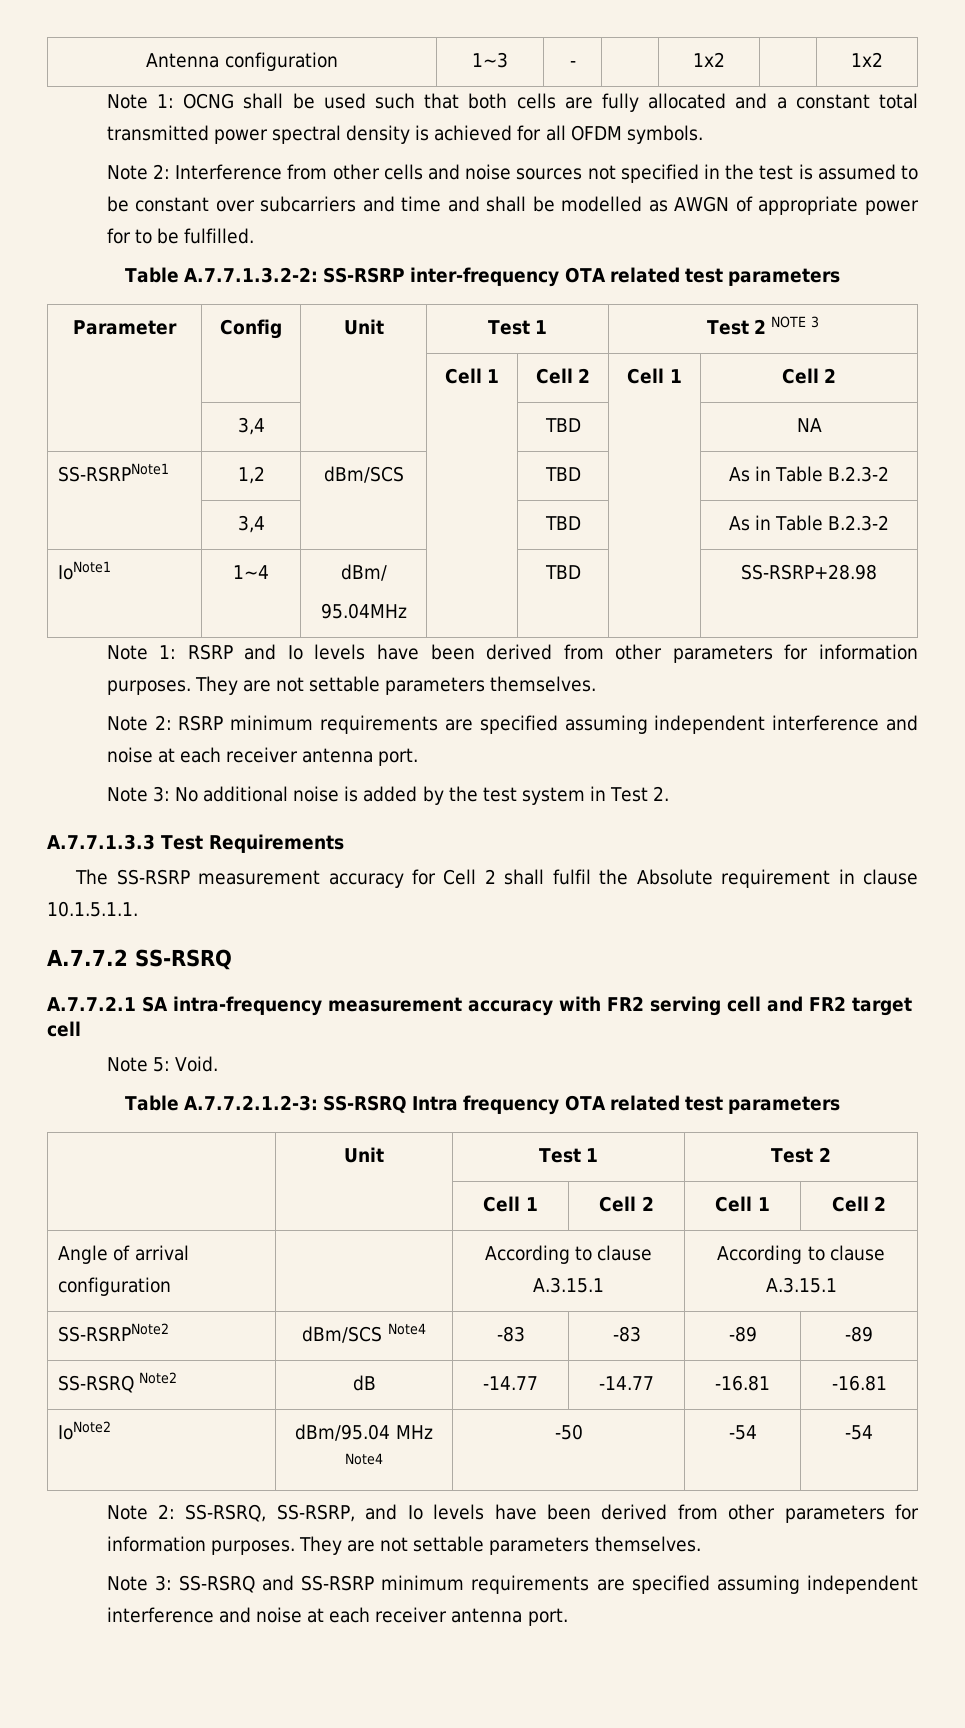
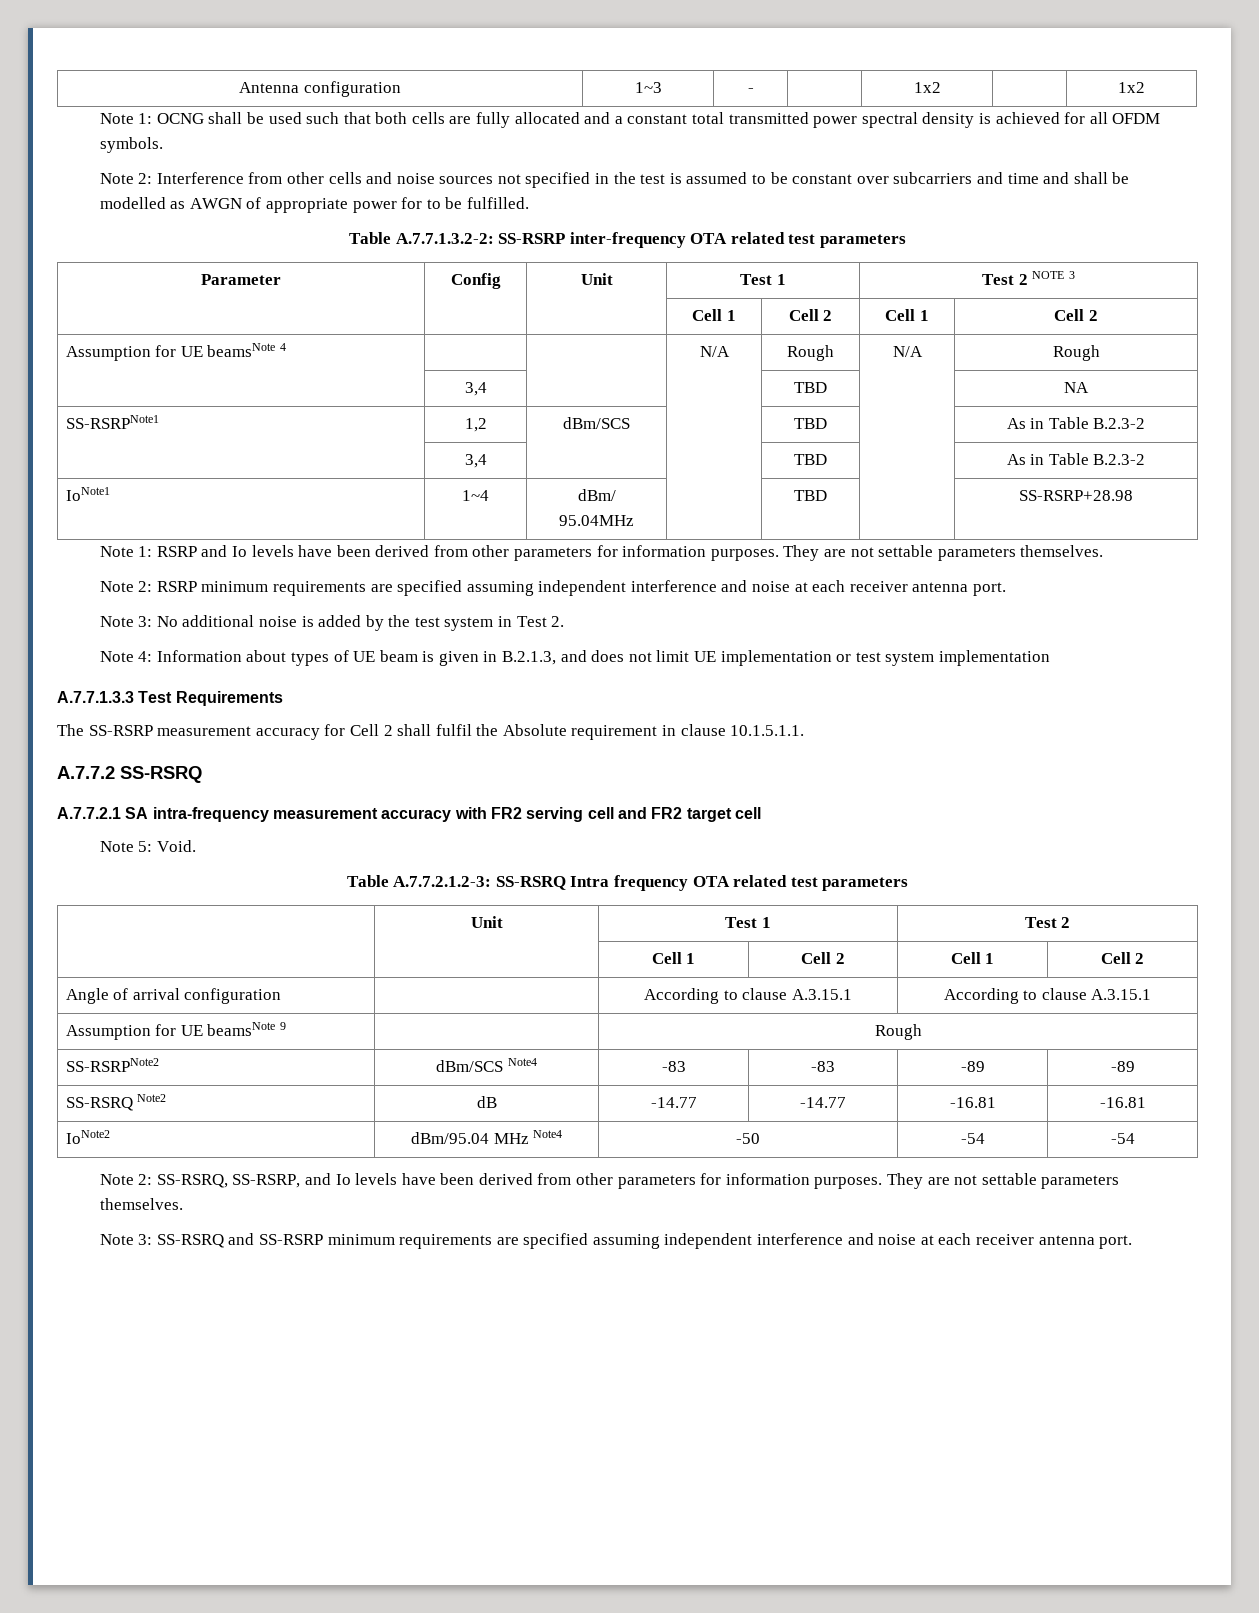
(837, 375) none -> [65,343,286,361] [699,346,730,357] [787,345,834,361] [892,346,923,357] [1052,345,1100,361] // Assumption for UE beamsNote 4 | | | N/A | Rough | N/A | Rough
(670, 793) none -> [99,650,1050,666] // Note 4: Information about types of UE beam is given in B.2.1.3, and does not limit UE implementation or test system implementation
(837, 1285) none -> [65,1022,286,1040] [874,1024,922,1040] // Assumption for UE beamsNote 9 | | Rough

